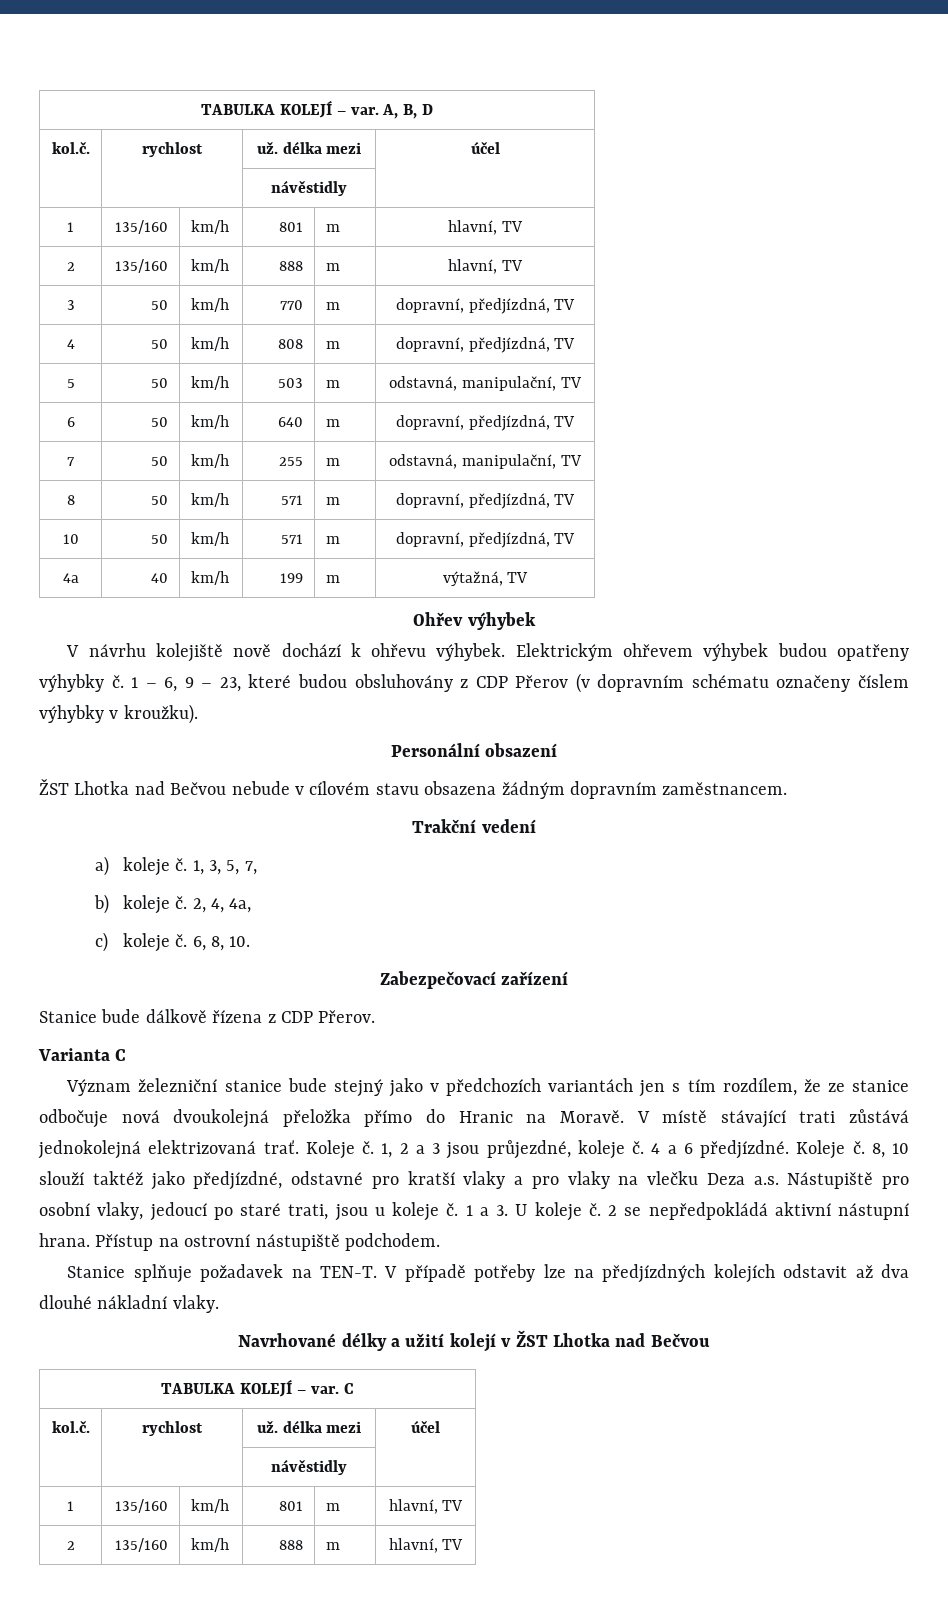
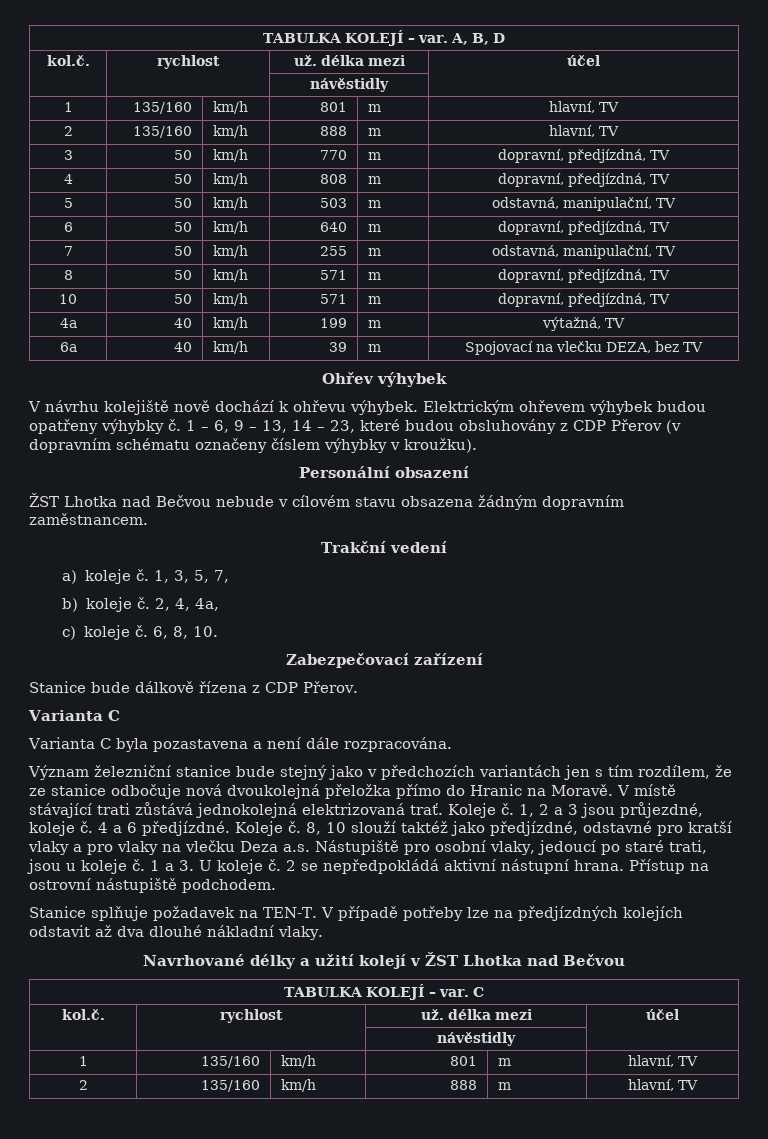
(529, 577) none -> [59,342,77,352] [174,342,193,352] [212,341,248,354] [329,342,348,352] [367,344,381,352] [465,341,703,355] // 6a | 40 | km/h | 39 | m | Spojovací na vlečku DEZA, bez TV
(213, 685) none -> [262,420,325,433] 13, 14 –
(127, 1055) none -> [28,737,452,752] // Varianta C byla pozastavena a není dále rozpracována.

